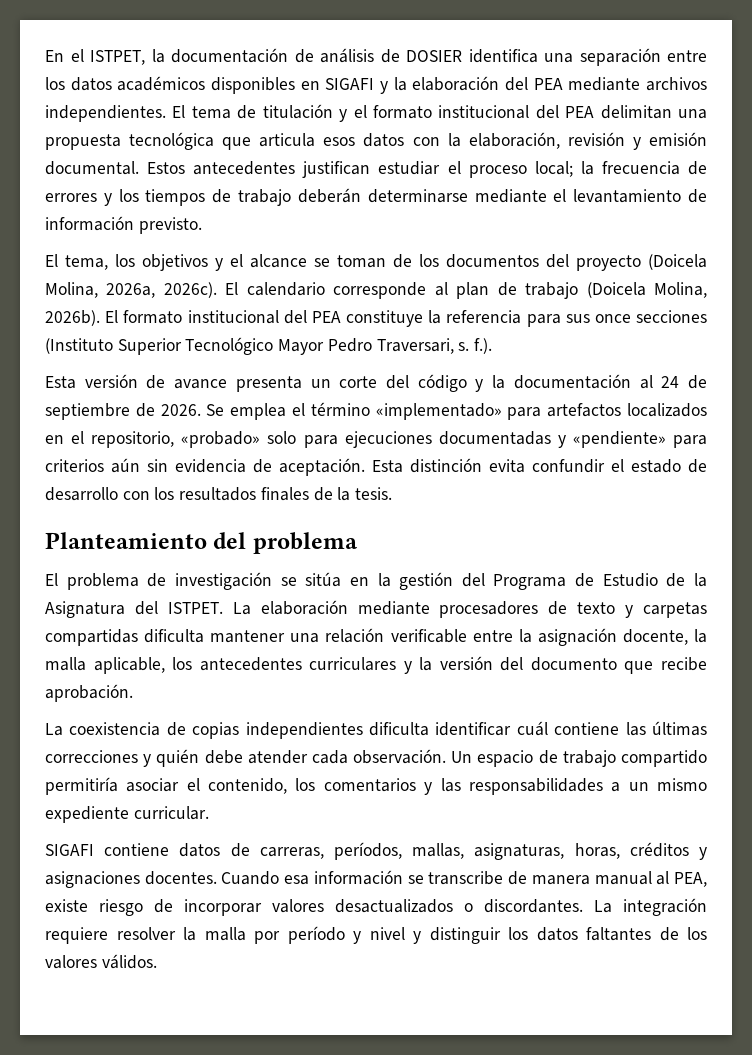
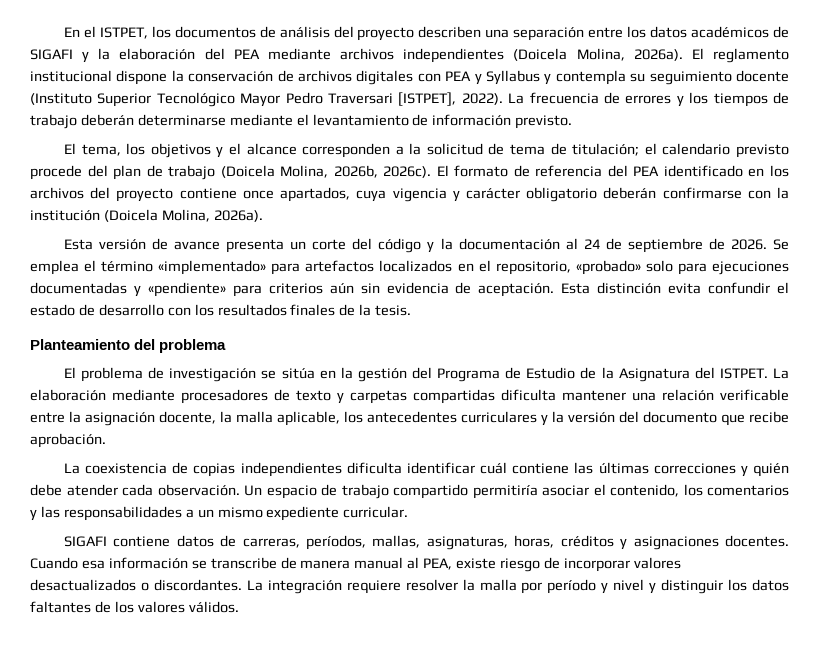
[151,48,538,63] la documentación de análisis de DOSIER identifica -> [151,26,482,41] los documentos de análisis del proyecto describen
[211,77,320,94] disponibles en -> [773,26,789,38] de
[45,104,707,122] [45,132,707,150] [45,161,594,178] independientes. El tema de titulación y el formato institucional del PEA delimitan una propuesta tecnológica que articula esos datos con la elaboración, revisión y emisión documental. Estos antecedentes justifican estudiar el proceso local; la -> [403,48,789,63] [30,70,789,85] [30,92,525,107] independientes (Doicela Molina, 2026a). El reglamento institucional dispone la conservación de archivos digitales con PEA y Syllabus y contempla su seguimiento docente (Instituto Superior Tecnológico Mayor Pedro Traversari [ISTPET], 2022). La
[314,254,707,271] [45,282,448,299] se toman de los documentos del proyecto (Doicela Molina, 2026a, 2026c). El calendario corresponde al -> [302,143,789,158] [30,165,108,180] corresponden a la solicitud de tema de titulación; el calendario previsto procede del
[45,310,707,327] [45,337,493,355] 2026b). El formato institucional del PEA constituye la referencia para sus once secciones (Instituto Superior Tecnológico Mayor Pedro Traversari, s. f.). -> [333,165,789,178] [30,187,789,202] [30,209,263,222] 2026b, 2026c). El formato de referencia del PEA identificado en los archivos del proyecto contiene once apartados, cuya vigencia y carácter obligatorio deberán confirmarse con la institución (Doicela Molina, 2026a).

